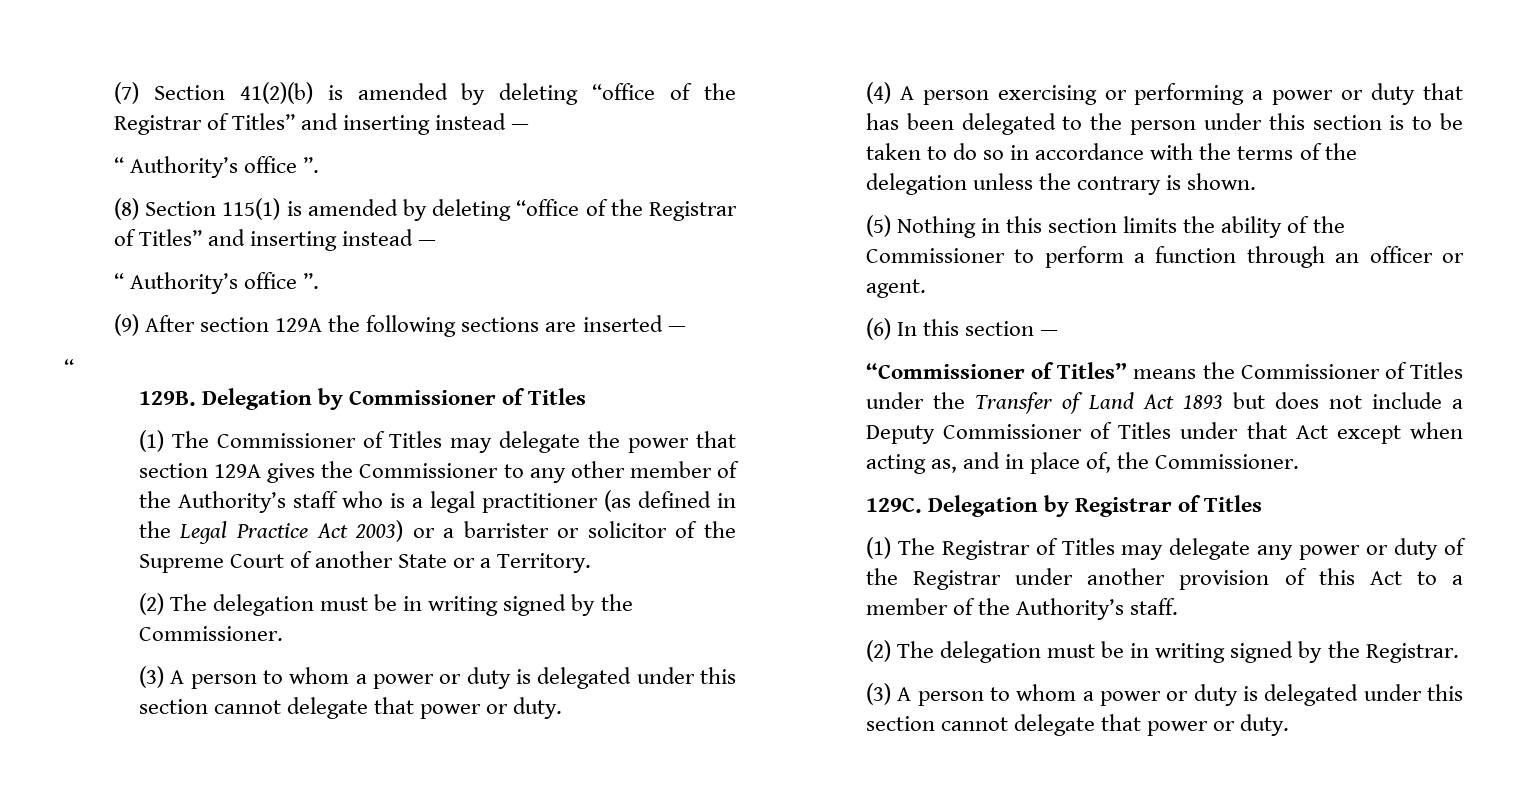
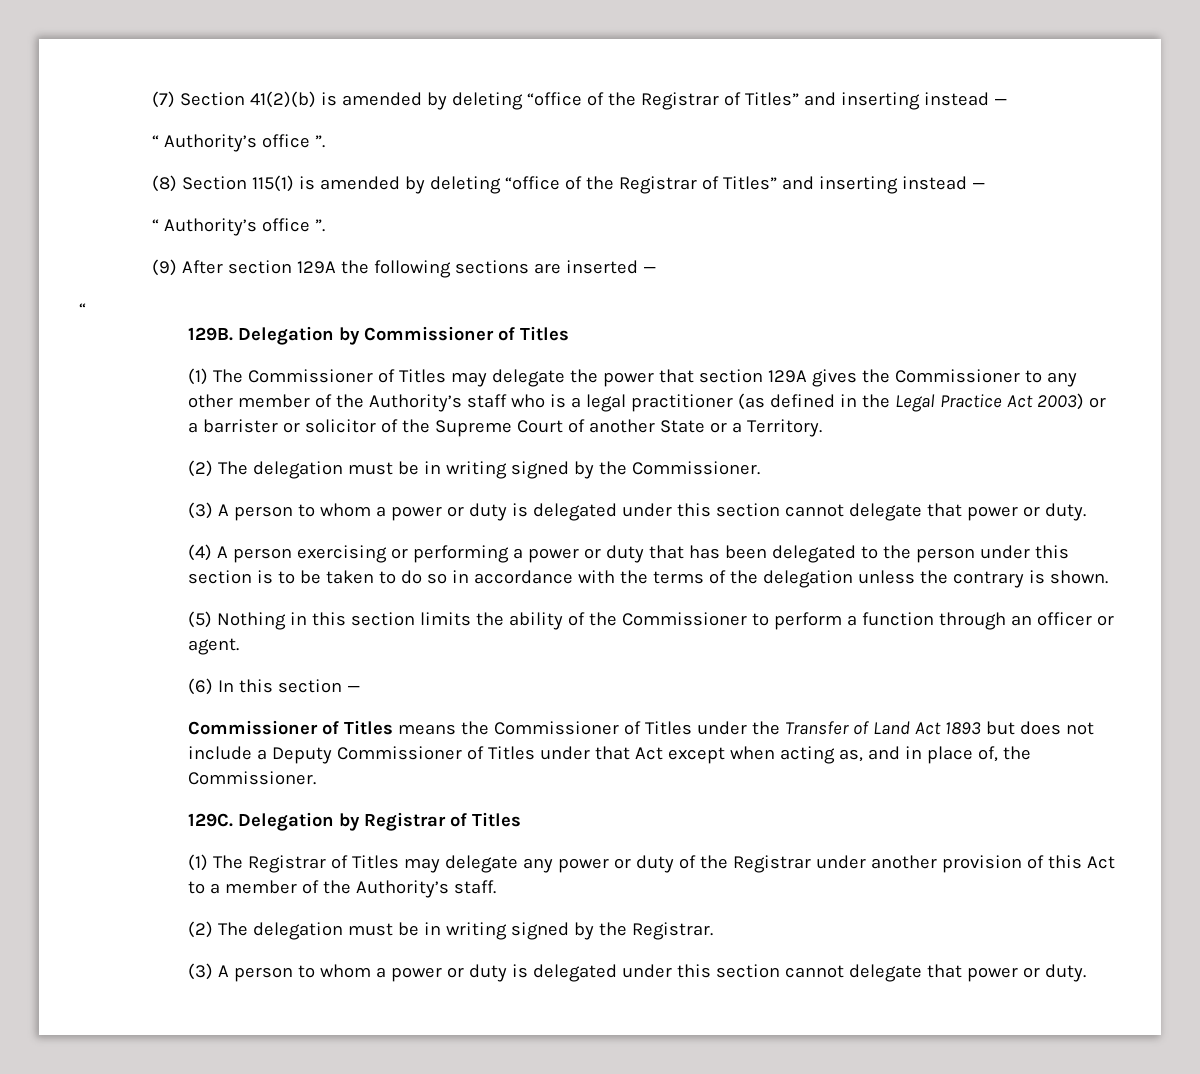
[865,362,1128,379] “Commissioner of Titles” -> [188,720,394,735] Commissioner of Titles

